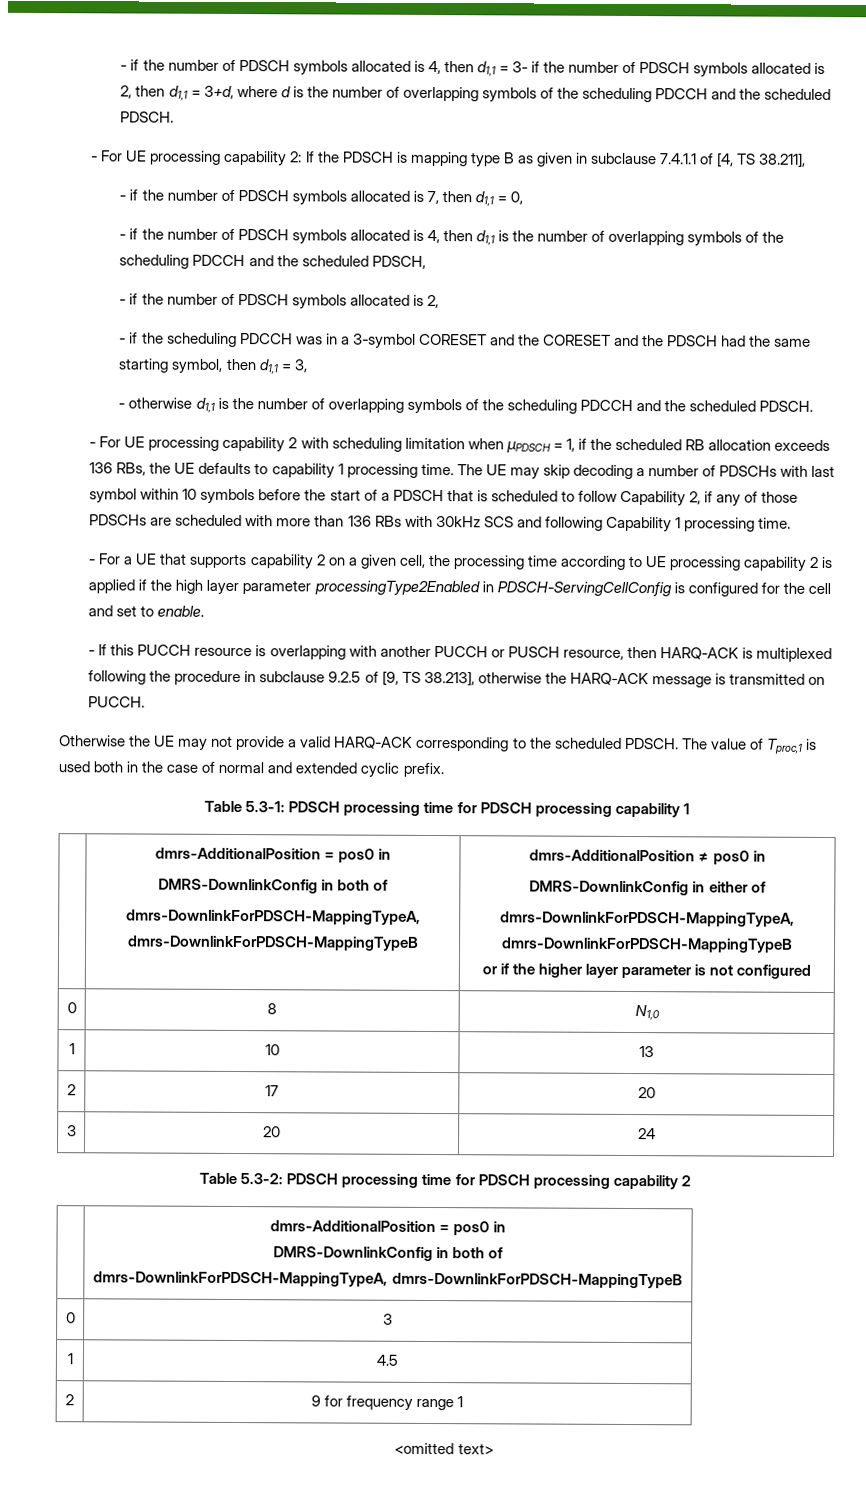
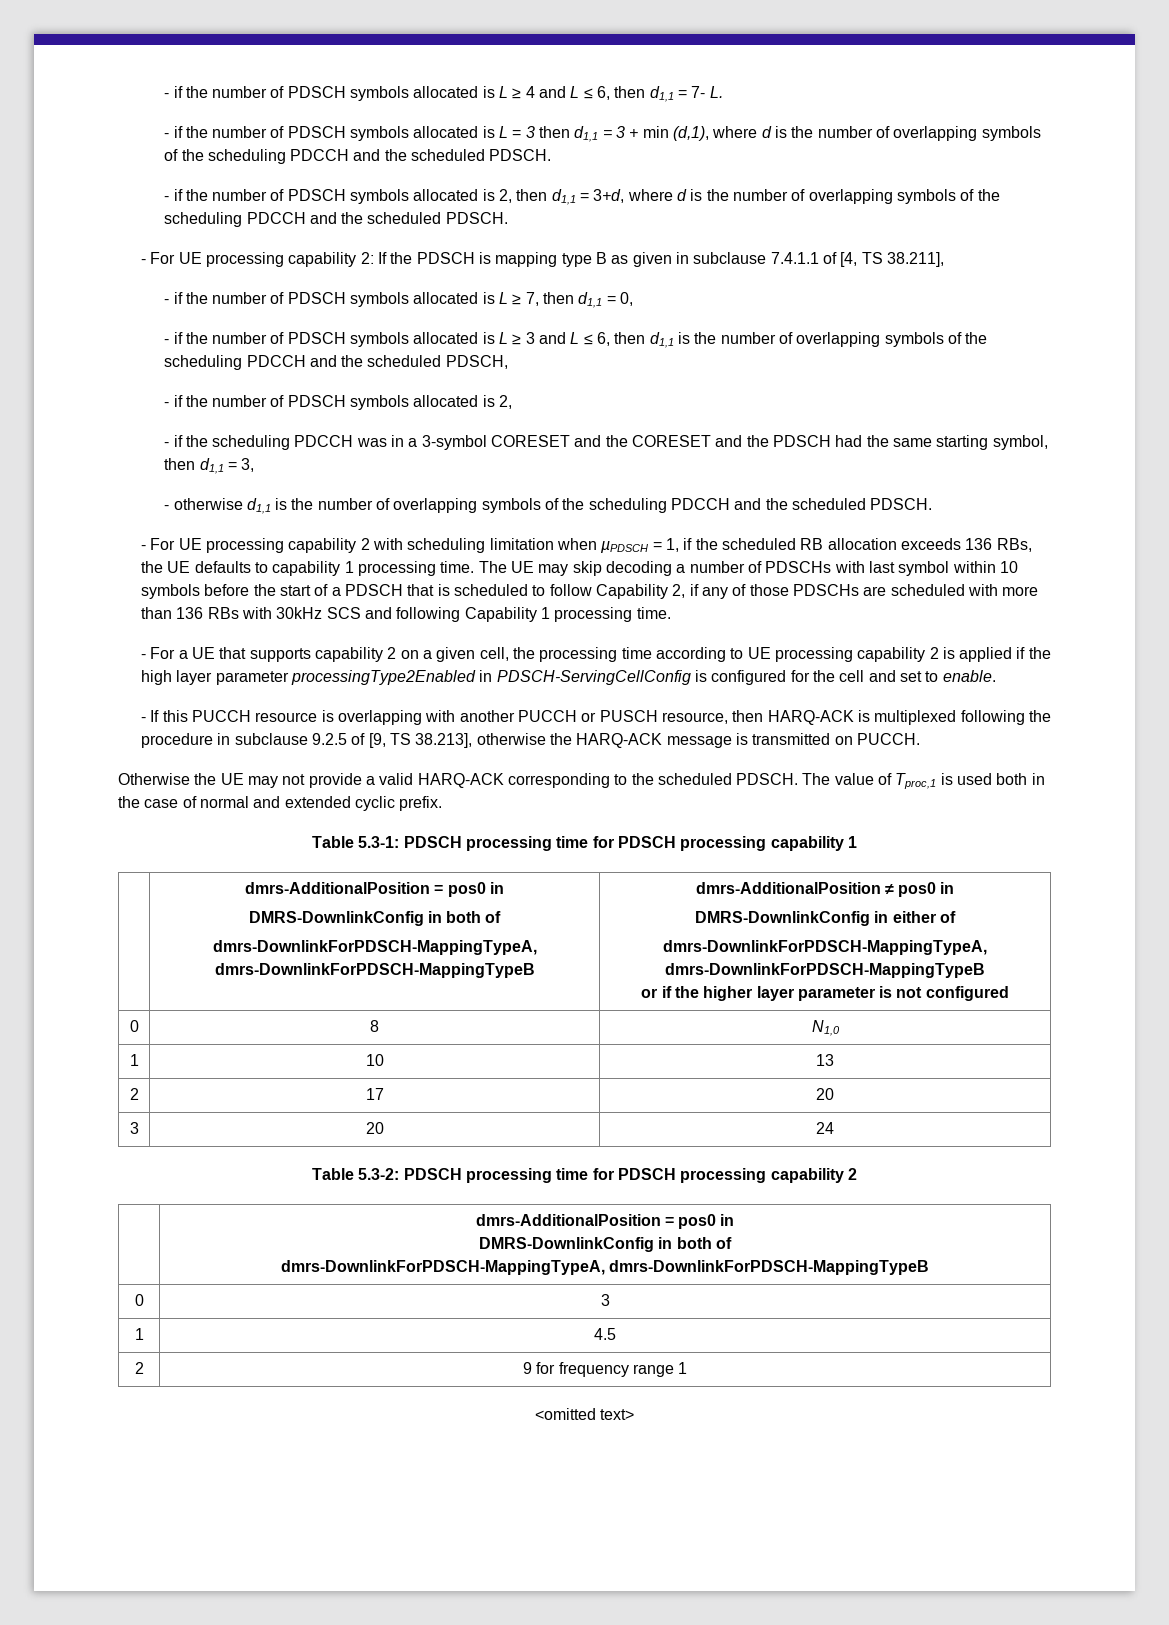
[120,59,529,77] - if the number of PDSCH symbols allocated is 4, then d1,1 = 3- -> [164,86,723,102] [164,126,1041,142] [164,149,552,164] [164,196,170,201] - if the number of PDSCH symbols allocated is L ≥ 4 and L ≤ 6, then d1,1 = 7- L. // - if the number of PDSCH symbols allocated is L = 3 then d1,1 = 3 + min (d,1), where d is the number of overlapping symbols of the scheduling PDCCH and the scheduled PDSCH. // -
(424, 196) none -> [499,292,522,305] L ≥
[426,229,440,244] 4, -> [499,332,611,346] L ≥ 3 and L ≤ 6,

